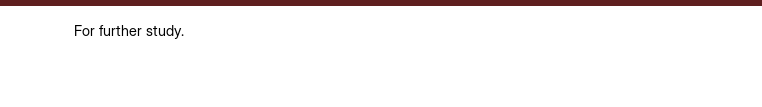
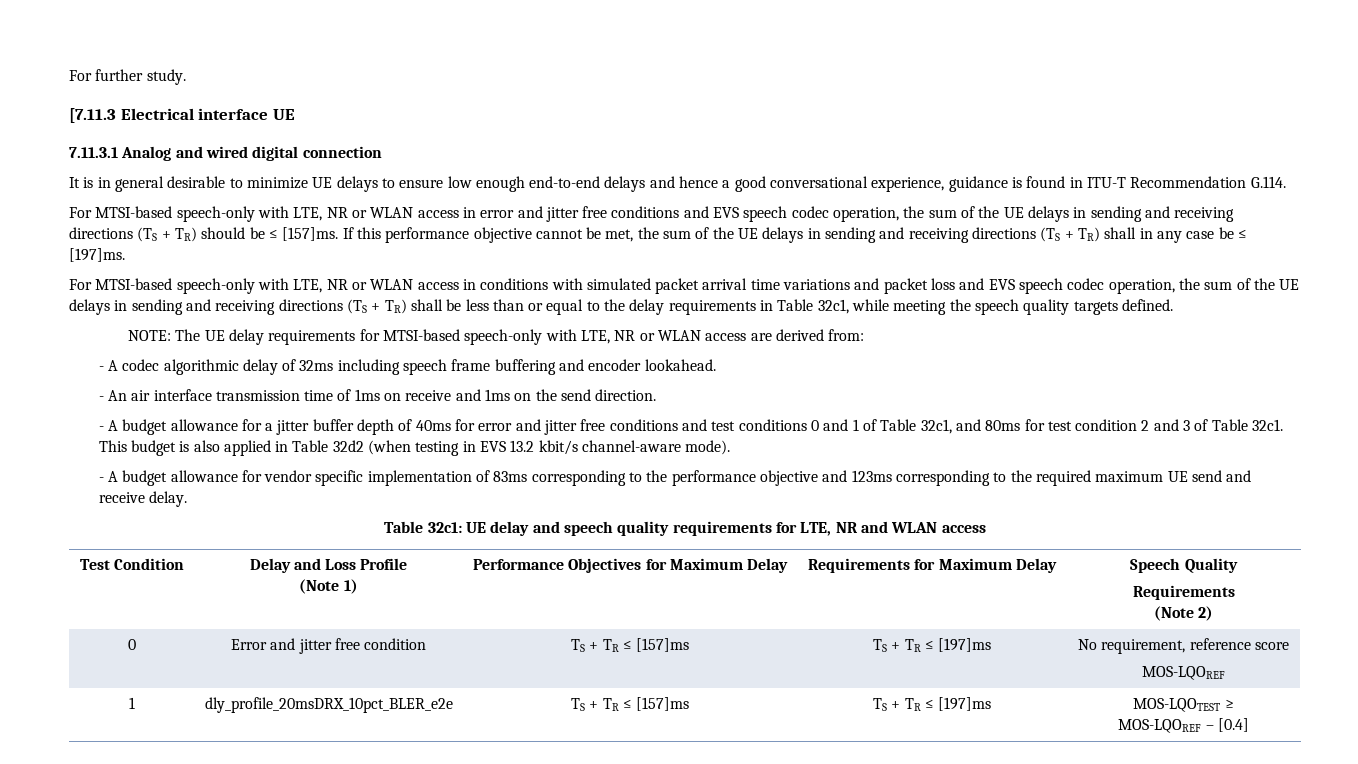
(184, 32) none -> [69,108,295,123] [69,146,382,161] [69,176,1286,192] [69,206,1235,222] [69,227,1247,243] [69,248,125,262] [69,278,1300,294] [69,299,1173,315] [128,329,865,345] [98,359,716,375] [98,389,657,401] [98,419,1284,435] [98,440,731,456] [98,470,1252,486] [98,491,187,507] [384,521,986,536] [79,558,185,570] [249,558,408,573] [299,579,358,594] [472,558,789,573] [808,558,1057,573] [1130,558,1238,573] [1132,585,1235,600] [1153,606,1214,621] [128,639,136,650] [230,638,427,654] [570,638,690,652] [872,638,992,652] [1078,638,1289,654] [1142,666,1225,680] [129,697,135,709] [204,697,453,713] [570,697,690,711] [872,697,992,711] [1133,698,1234,712] [1118,718,1249,733] // [7.11.3 Electrical interface UE // 7.11.3.1 Analog and wired digital connection // It is in general desirable to minimize UE delays to ensure low enough end-to-end delays and hence a good conversational experience, guidance is found in ITU-T Recommendation G.114. // For MTSI-based speech-only with LTE, NR or WLAN access in error and jitter free conditions and EVS speech codec operation, the sum of the UE delays in sending and receiving directions (TS + TR) should be ≤ [157]ms. If this performance objective cannot be met, the sum of the UE delays in sending and receiving directions (TS + TR) shall in any case be ≤ [197]ms. // For MTSI-based speech-only with LTE, NR or WLAN access in conditions with simulated packet arrival time variations and packet loss and EVS speech codec operation, the sum of the UE delays in sending and receiving directions (TS + TR) shall be less than or equal to the delay requirements in Table 32c1, while meeting the speech quality targets defined. // NOTE: The UE delay requirements for MTSI-based speech-only with LTE, NR or WLAN access are derived from: // - A codec algorithmic delay of 32ms including speech frame buffering and encoder lookahead. // - An air interface transmission time of 1ms on receive and 1ms on the send direction. // - A budget allowance for a jitter buffer depth of 40ms for error and jitter free conditions and test conditions 0 and 1 of Table 32c1, and 80ms for test condition 2 and 3 of Table 32c1. This budget is also applied in Table 32d2 (when testing in EVS 13.2 kbit/s channel-aware mode). // - A budget allowance for vendor specific implementation of 83ms corresponding to the performance objective and 123ms corresponding to the required maximum UE send and receive delay. // Table 32c1: UE delay and speech quality requirements for LTE, NR and WLAN access // Test Condition | Delay and Loss Profile // (Note 1) | Performance Objectives for Maximum Delay | Requirements for Maximum Delay | Speech Quality // Requirements // (Note 2) // 0 | Error and jitter free condition | TS + TR ≤ [157]ms | TS + TR ≤ [197]ms | No requirement, reference score // MOS-LQOREF // 1 | dly_profile_20msDRX_10pct_BLER_e2e | TS + TR ≤ [157]ms | TS + TR ≤ [197]ms | MOS-LQOTEST ≥ // MOS-LQOREF – [0.4]

